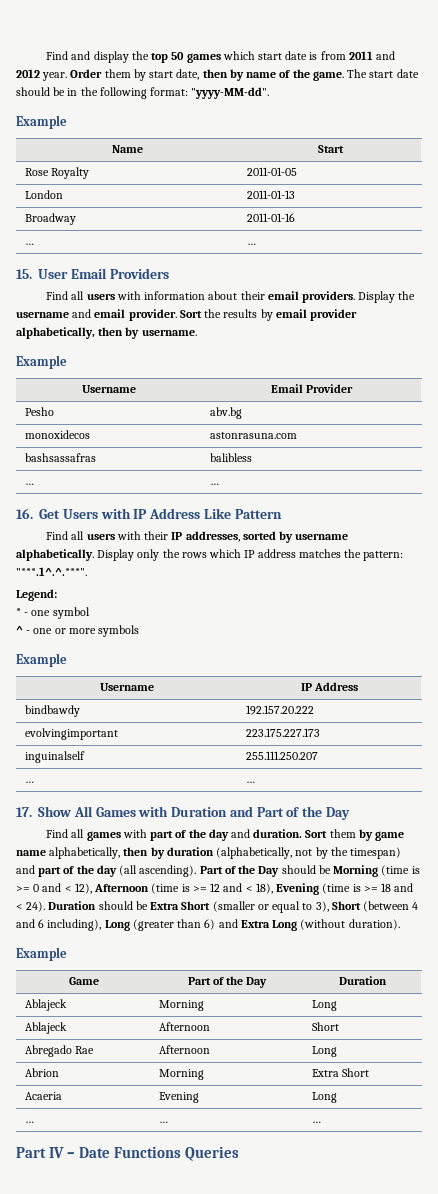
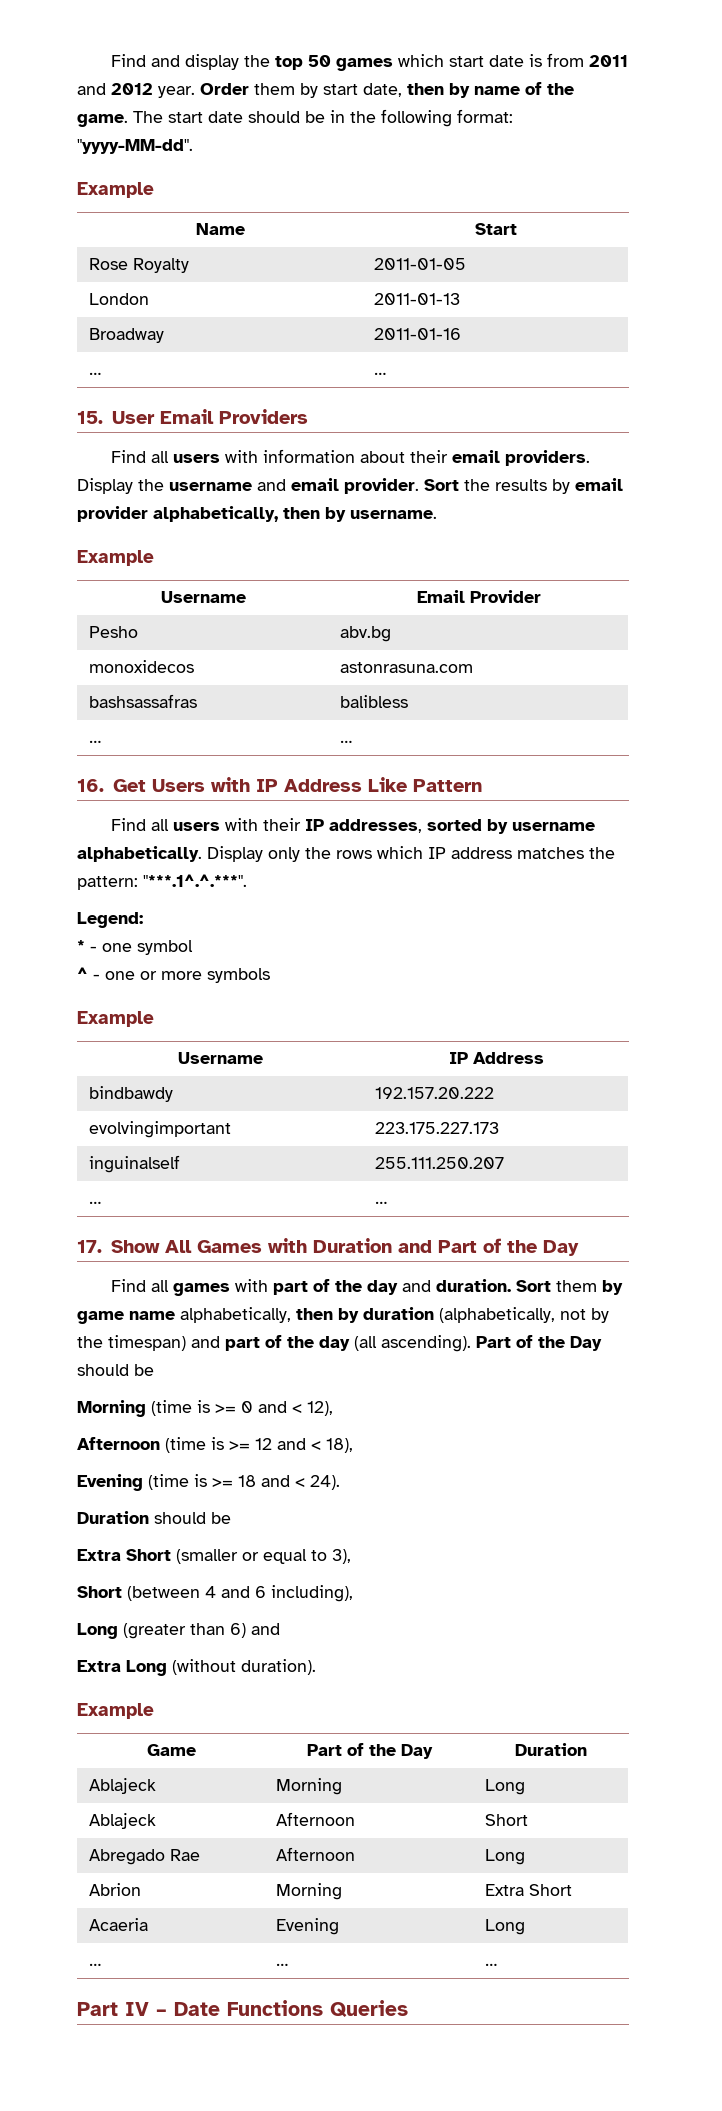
(331, 869) none -> (154, 1370) //
(92, 888) none -> (333, 1408) //
(273, 888) none -> (353, 1445) //
(46, 906) none -> (340, 1482) //
(148, 905) none -> (231, 1518) //
(329, 906) none -> (351, 1556) //
(102, 925) none -> (353, 1593) //
(238, 923) none -> (280, 1629) //

